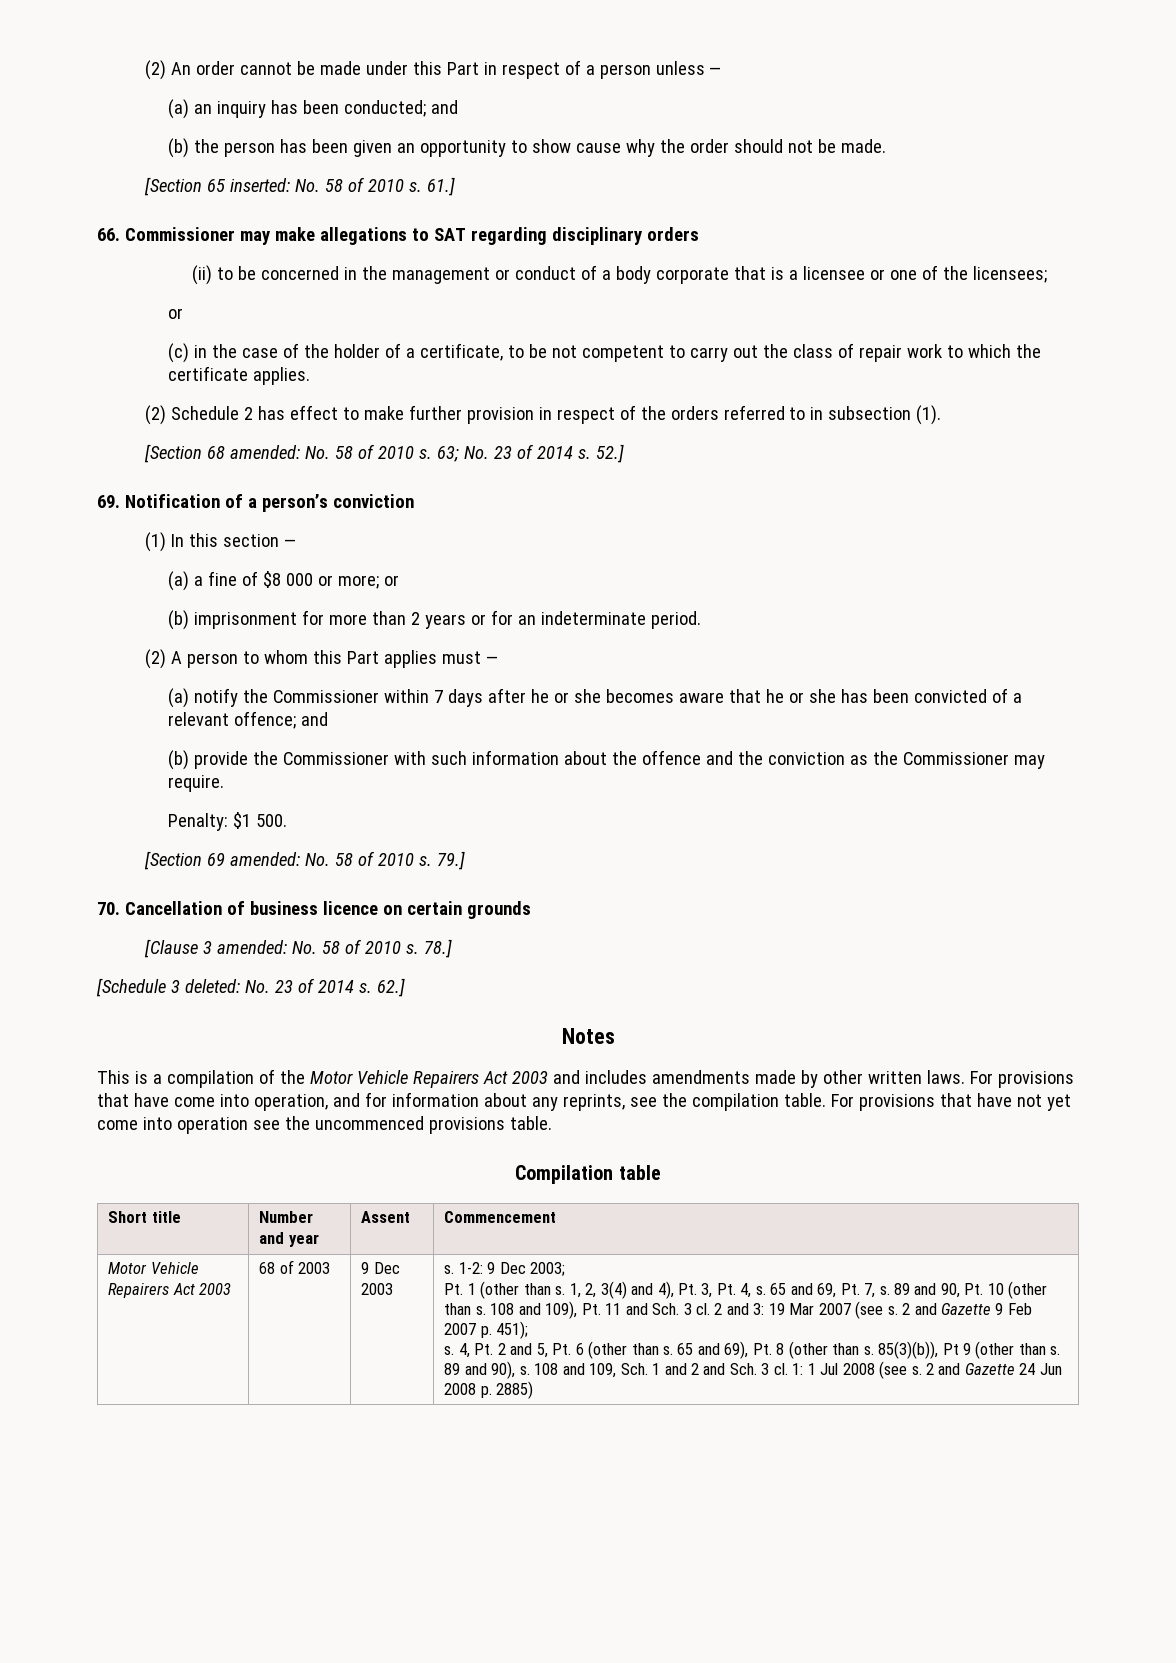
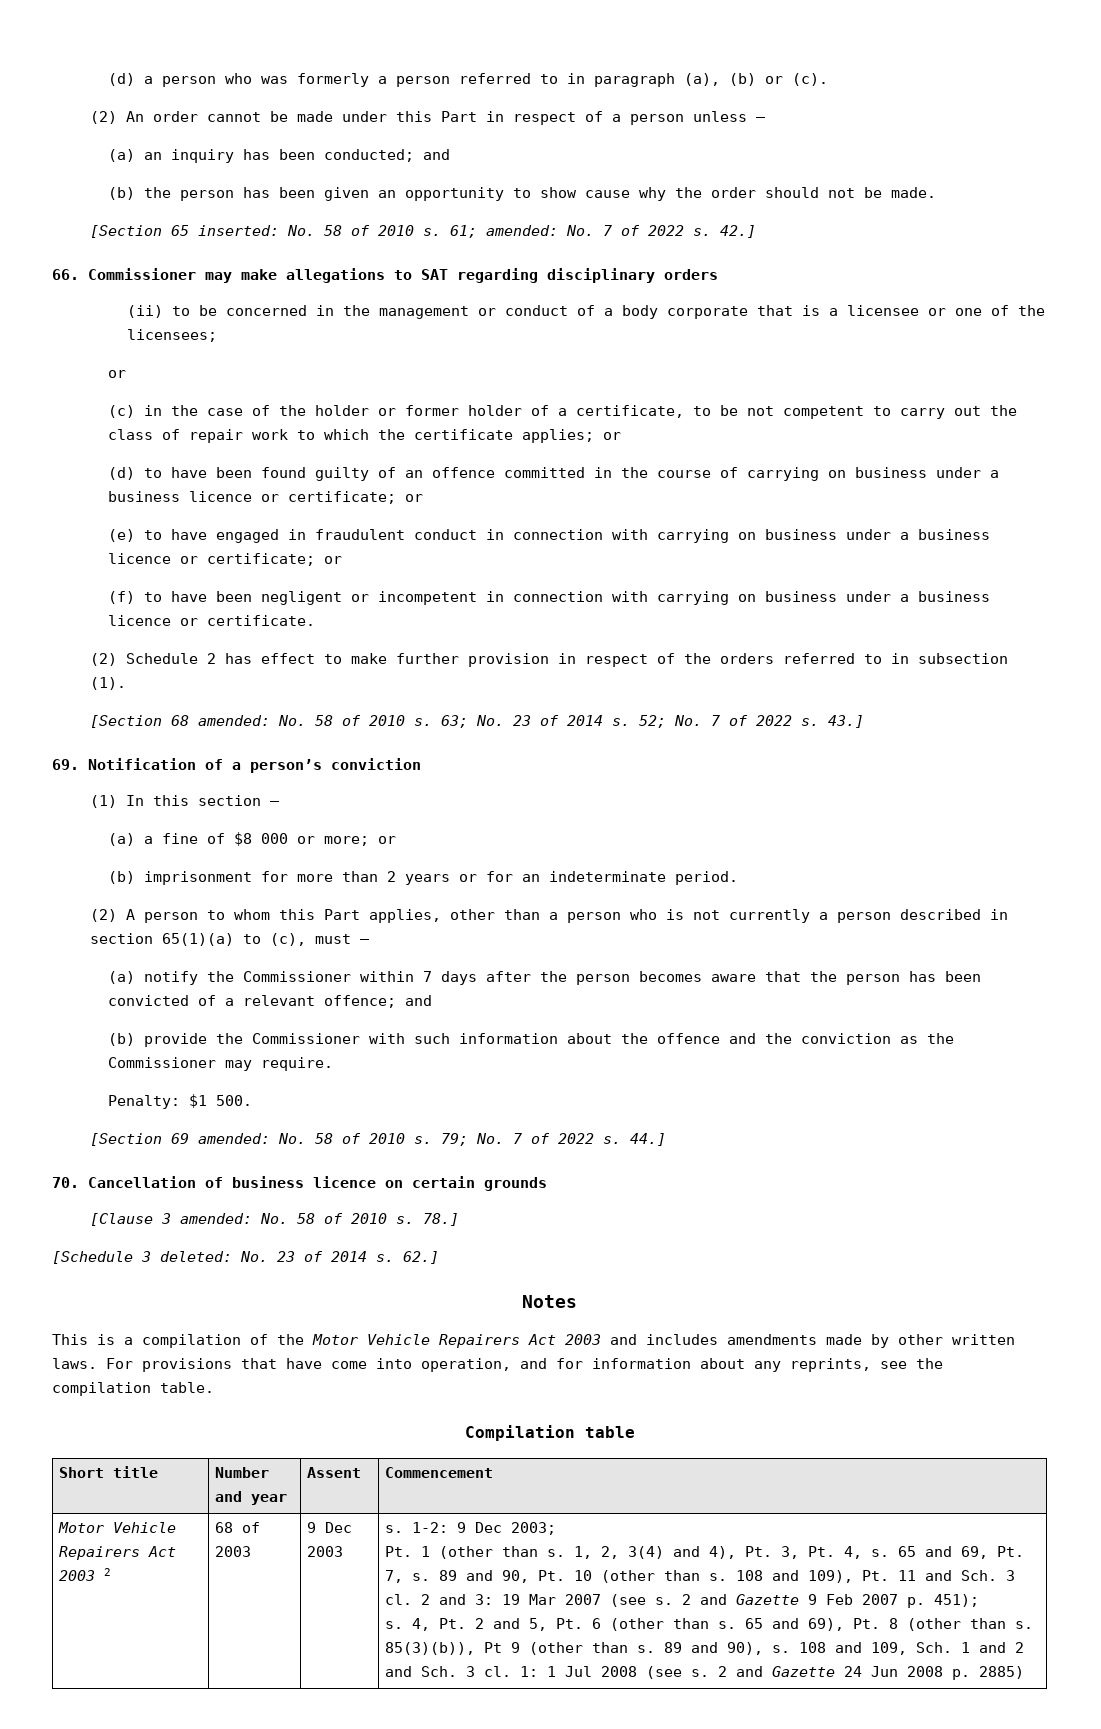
(144, 70) none -> [108,73,829,87] (d) a person who was formerly a person referred to in paragraph (a), (b) or (c). //
[426,177,455,196] 61.] -> [449,225,756,238] 61; amended: No. 7 of 2022 s. 42.]
(381, 351) none -> [378,405,523,416] or former holder
[253,367,311,385] applies. -> [522,429,622,443] [108,467,1000,481] [108,491,424,504] [108,529,991,543] [108,553,343,566] [108,591,991,605] [108,615,316,626] applies; or // (d) to have been found guilty of an offence committed in the course of carrying on business under a business licence or certificate; or // (e) to have engaged in fraudulent conduct in connection with carrying on business under a business licence or certificate; or // (f) to have been negligent or incompetent in connection with carrying on business under a business licence or certificate.
[595,444,624,463] 52.] -> [638,715,864,728] 52; No. 7 of 2022 s. 43.]
[383,650,437,668] applies -> [368,909,1008,923] [89,933,306,946] applies, other than a person who is not currently a person described in section 65(1)(a) to (c),
[531,689,837,703] he or she becomes aware that he or she -> [540,971,901,985] the person becomes aware that the person
[436,851,465,870] 79.] -> [440,1133,666,1146] 79; No. 7 of 2022 s. 44.]
[830,1093,1071,1111] [97,1116,552,1134] For provisions that have not yet come into operation see the uncommenced provisions table. -> (214, 1387) none
(232, 1289) none -> [104,1568,112,1576] 2

